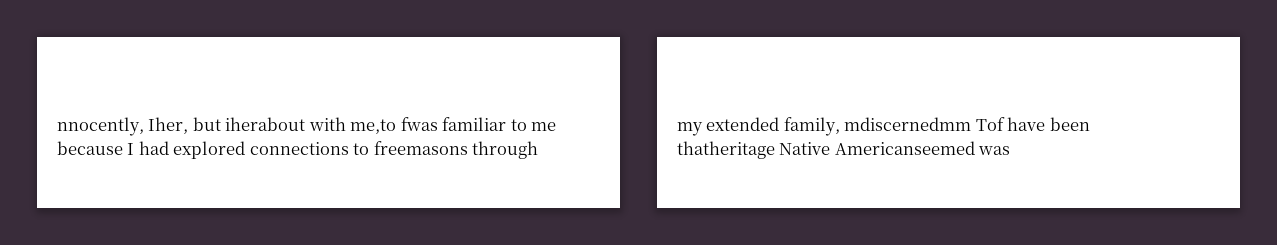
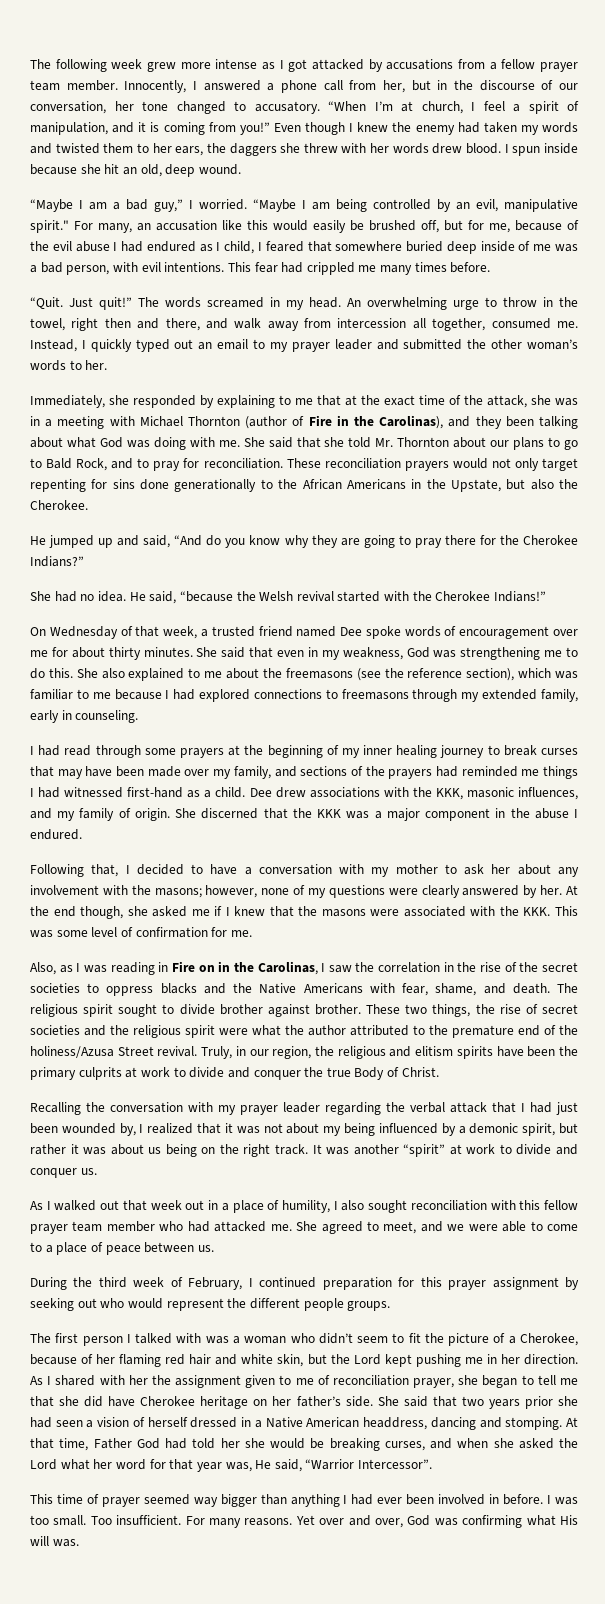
[57,117,438,136] nnocently, Iher, but iherabout with me,to fwas -> [30,59,578,72] [30,80,579,93] [30,101,579,114] [30,122,578,135] [30,143,578,156] [30,164,241,177] [30,199,578,212] [30,220,579,233] [30,241,578,254] [30,262,491,275] [30,297,578,310] [30,318,578,331] [30,339,578,352] [30,360,108,371] [30,395,578,408] [30,415,578,429] [30,437,579,450] [30,458,578,471] [30,479,578,492] [30,500,88,510] [30,535,578,548] [30,556,84,567] [30,591,547,604] [30,626,578,639] [30,647,578,660] [30,668,579,681] The following week grew more intense as I got attacked by accusations from a fellow prayer team member. Innocently, I answered a phone call from her, but in the discourse of our conversation, her tone changed to accusatory. “When I’m at church, I feel a spirit of manipulation, and it is coming from you!” Even though I knew the enemy had taken my words and twisted them to her ears, the daggers she threw with her words drew blood. I spun inside because she hit an old, deep wound. // “Maybe I am a bad guy,” I worried. “Maybe I am being controlled by an evil, manipulative spirit." For many, an accusation like this would easily be brushed off, but for me, because of the evil abuse I had endured as I child, I feared that somewhere buried deep inside of me was a bad person, with evil intentions. This fear had crippled me many times before. // “Quit. Just quit!” The words screamed in my head. An overwhelming urge to throw in the towel, right then and there, and walk away from intercession all together, consumed me. Instead, I quickly typed out an email to my prayer leader and submitted the other woman’s words to her. // Immediately, she responded by explaining to me that at the exact time of the attack, she was in a meeting with Michael Thornton (author of Fire in the Carolinas), and they been talking about what God was doing with me. She said that she told Mr. Thornton about our plans to go to Bald Rock, and to pray for reconciliation. These reconciliation prayers would not only target repenting for sins done generationally to the African Americans in the Upstate, but also the Cherokee. // He jumped up and said, “And do you know why they are going to pray there for the Cherokee Indians?” // She had no idea. He said, “because the Welsh revival started with the Cherokee Indians!” // On Wednesday of that week, a trusted friend named Dee spoke words of encouragement over me for about thirty minutes. She said that even in my weakness, God was strengthening me to do this. She also explained to me about the freemasons (see the reference section), which was
[844,117,1090,131] [677,141,1011,159] mdiscernedmm Tof have been thatheritage Native Americanseemed was -> [30,710,139,723] [30,745,578,758] [30,766,578,779] [30,787,578,800] [30,808,579,821] [30,829,82,840] [30,864,579,877] [30,885,578,898] [30,906,578,919] [30,927,252,938] [30,961,578,975] [30,983,578,996] [30,1004,579,1017] [30,1025,578,1038] [30,1046,579,1059] [30,1067,439,1080] [30,1102,578,1115] [30,1123,578,1136] [30,1144,578,1157] [30,1168,97,1178] [30,1200,579,1213] [30,1221,578,1234] [30,1242,214,1255] [30,1277,579,1290] [30,1298,391,1311] [30,1333,578,1346] [30,1354,578,1367] [30,1375,579,1388] [30,1396,578,1409] [30,1417,578,1430] [30,1438,578,1451] [30,1459,433,1472] [30,1494,578,1507] [30,1515,578,1528] [30,1536,79,1547] early in counseling. // I had read through some prayers at the beginning of my inner healing journey to break curses that may have been made over my family, and sections of the prayers had reminded me things I had witnessed first-hand as a child. Dee drew associations with the KKK, masonic influences, and my family of origin. She discerned that the KKK was a major component in the abuse I endured. // Following that, I decided to have a conversation with my mother to ask her about any involvement with the masons; however, none of my questions were clearly answered by her. At the end though, she asked me if I knew that the masons were associated with the KKK. This was some level of confirmation for me. // Also, as I was reading in Fire on in the Carolinas, I saw the correlation in the rise of the secret societies to oppress blacks and the Native Americans with fear, shame, and death. The religious spirit sought to divide brother against brother. These two things, the rise of secret societies and the religious spirit were what the author attributed to the premature end of the holiness/Azusa Street revival. Truly, in our region, the religious and elitism spirits have been the primary culprits at work to divide and conquer the true Body of Christ. // Recalling the conversation with my prayer leader regarding the verbal attack that I had just been wounded by, I realized that it was not about my being influenced by a demonic spirit, but rather it was about us being on the right track. It was another “spirit” at work to divide and conquer us. // As I walked out that week out in a place of humility, I also sought reconciliation with this fellow prayer team member who had attacked me. She agreed to meet, and we were able to come to a place of peace between us. // During the third week of February, I continued preparation for this prayer assignment by seeking out who would represent the different people groups. // The first person I talked with was a woman who didn’t seem to fit the picture of a Cherokee, because of her flaming red hair and white skin, but the Lord kept pushing me in her direction. As I shared with her the assignment given to me of reconciliation prayer, she began to tell me that she did have Cherokee heritage on her father’s side. She said that two years prior she had seen a vision of herself dressed in a Native American headdress, dancing and stomping. At that time, Father God had told her she would be breaking curses, and when she asked the Lord what her word for that year was, He said, “Warrior Intercessor”. // This time of prayer seemed way bigger than anything I had ever been involved in before. I was too small. Too insufficient. For many reasons. Yet over and over, God was confirming what His will was.

